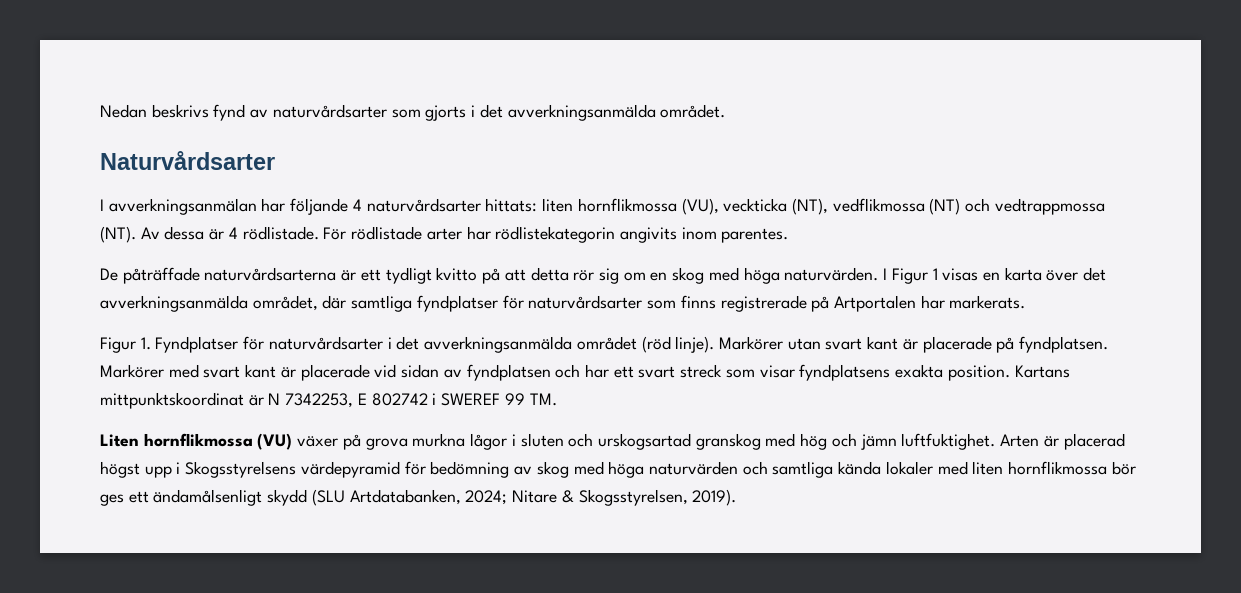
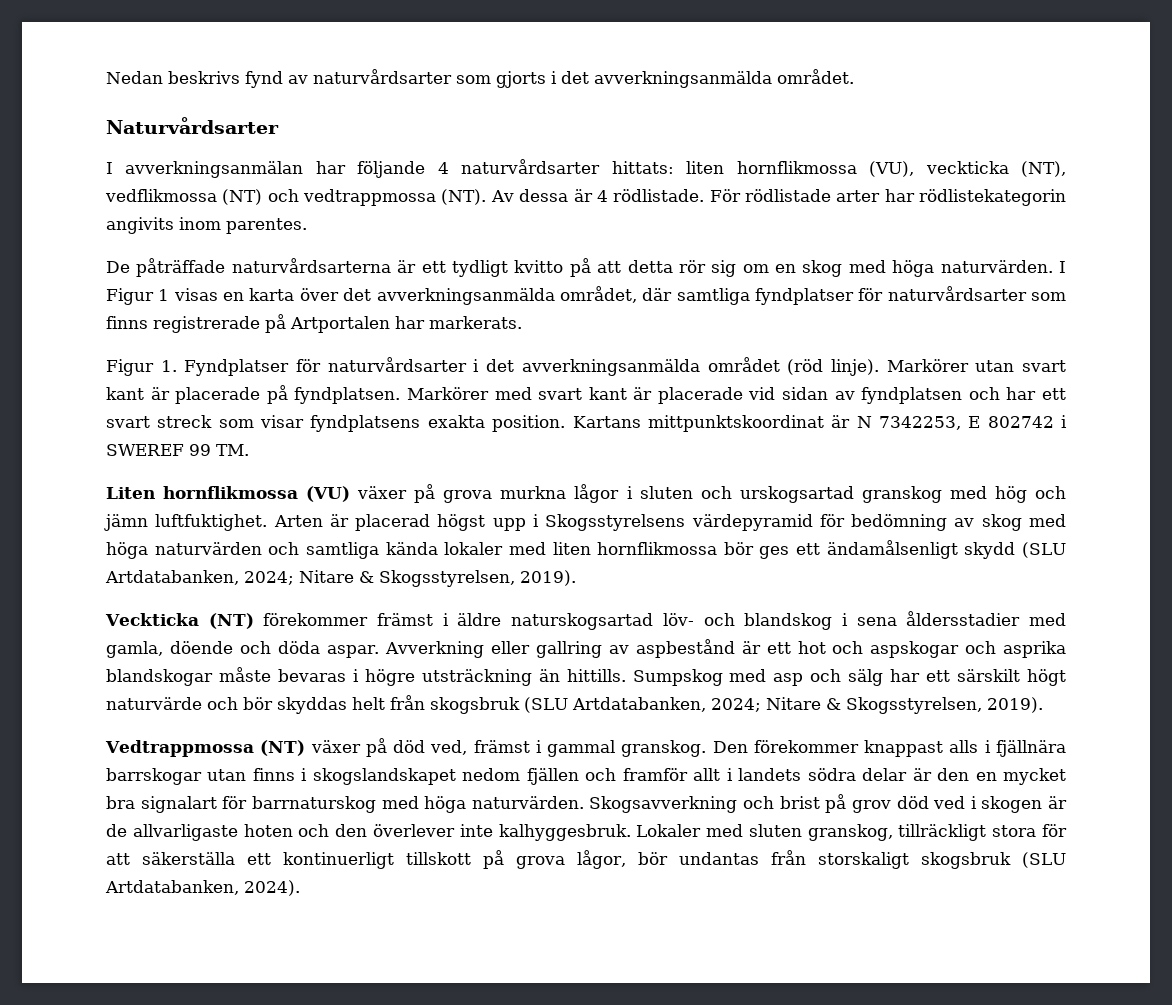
(737, 497) none -> [105,611,1067,630] [106,639,1066,658] [106,667,1066,686] [106,695,1043,714] [105,738,1066,757] [106,768,1067,785] [106,794,1067,813] [106,824,1068,841] [106,850,1067,869] [105,880,300,896] // Veckticka (NT) förekommer främst i äldre naturskogsartad löv- och blandskog i sena åldersstadier med gamla, döende och döda aspar. Avverkning eller gallring av aspbestånd är ett hot och aspskogar och asprika blandskogar måste bevaras i högre utsträckning än hittills. Sumpskog med asp och sälg har ett särskilt högt naturvärde och bör skyddas helt från skogsbruk (SLU Artdatabanken, 2024; Nitare & Skogsstyrelsen, 2019). // Vedtrappmossa (NT) växer på död ved, främst i gammal granskog. Den förekommer knappast alls i fjällnära barrskogar utan finns i skogslandskapet nedom fjällen och framför allt i landets södra delar är den en mycket bra signalart för barrnaturskog med höga naturvärden. Skogsavverkning och brist på grov död ved i skogen är de allvarligaste hoten och den överlever inte kalhyggesbruk. Lokaler med sluten granskog, tillräckligt stora för att säkerställa ett kontinuerligt tillskott på grova lågor, bör undantas från storskaligt skogsbruk (SLU Artdatabanken, 2024).

